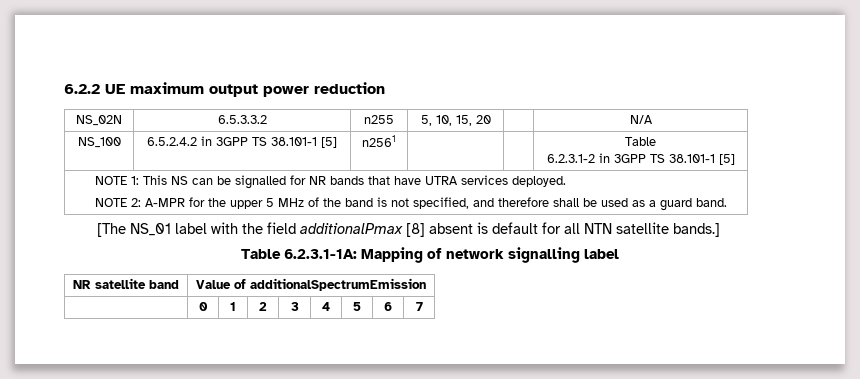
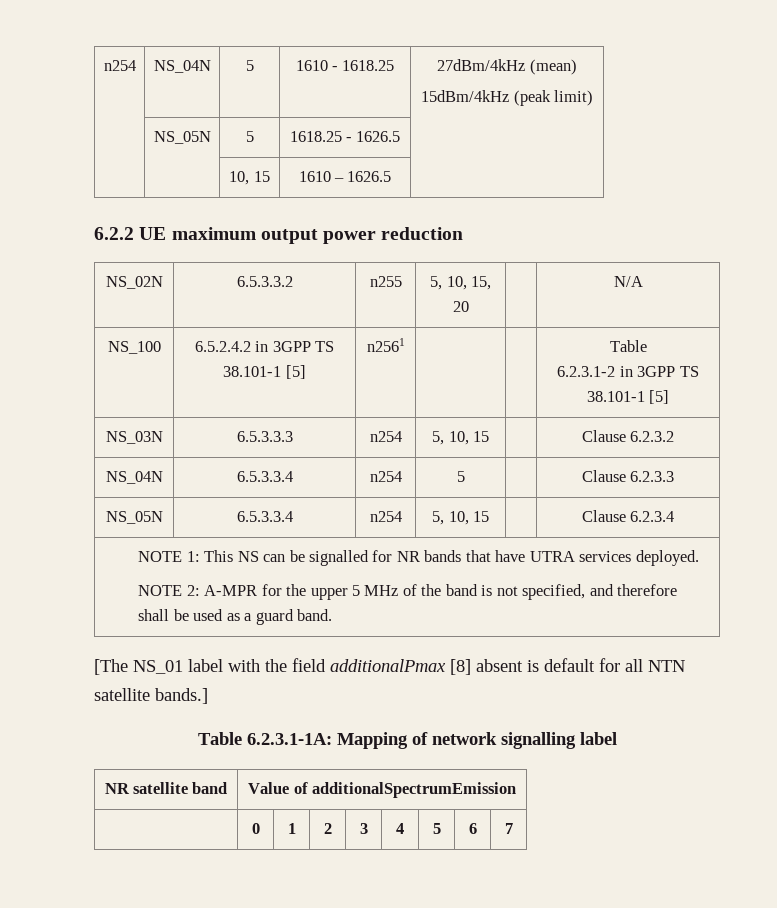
(64, 89) none -> [103,60,136,71] [153,60,211,73] [245,60,254,71] [295,60,395,71] [437,59,577,75] [421,90,593,106] [153,131,211,144] [245,131,254,142] [289,131,401,142] [229,171,270,185] [298,171,392,182] n254 | NS_04N | 5 | 1610 - 1618.25 | 27dBm/4kHz (mean) // 15dBm/4kHz (peak limit) // | NS_05N | 5 | 1618.25 - 1626.5 | // | | 10, 15 | 1610 – 1626.5 | //
(735, 159) none -> [105,431,163,444] [236,431,293,442] [369,431,402,442] [432,431,489,445] [581,430,675,442] [105,471,163,484] [236,471,293,482] [369,471,402,482] [456,471,465,482] [581,470,675,482] [105,511,163,524] [236,511,293,522] [369,511,402,522] [432,511,489,525] [581,510,675,522] // NS_03N | 6.5.3.3.3 | n254 | 5, 10, 15 | | Clause 6.2.3.2 // NS_04N | 6.5.3.3.4 | n254 | 5 | | Clause 6.2.3.3 // NS_05N | 6.5.3.3.4 | n254 | 5, 10, 15 | | Clause 6.2.3.4

